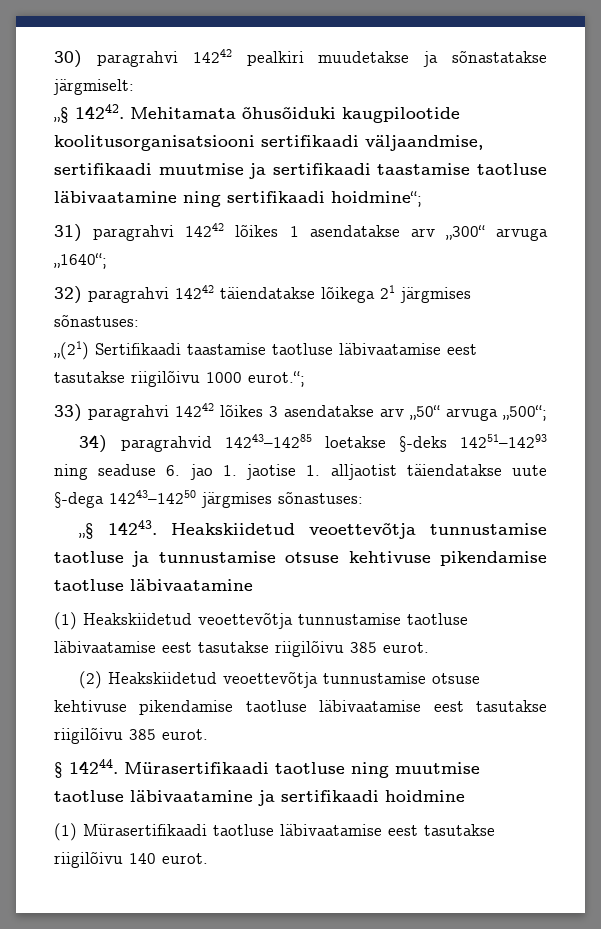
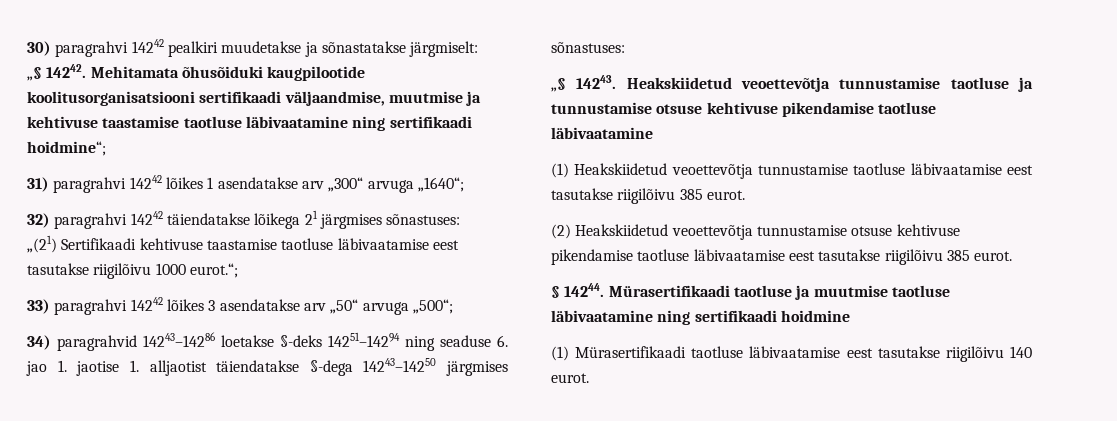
[54,163,152,175] sertifikaadi -> (385, 98) none
[272,163,371,175] sertifikaadi -> [27,116,98,128] kehtivuse
(181, 349) none -> [139,238,203,250] kehtivuse
[224,434,312,448] 14243–14285 -> [143,332,215,347] 14243–14286
[459,434,547,448] 14251–14293 -> [328,332,400,347] 14251–14294
[512,465,547,476] uute -> (300, 366) none
[351,762,389,778] ning -> [795,285,811,300] ja
[258,790,275,806] ja -> [657,310,691,325] ning

